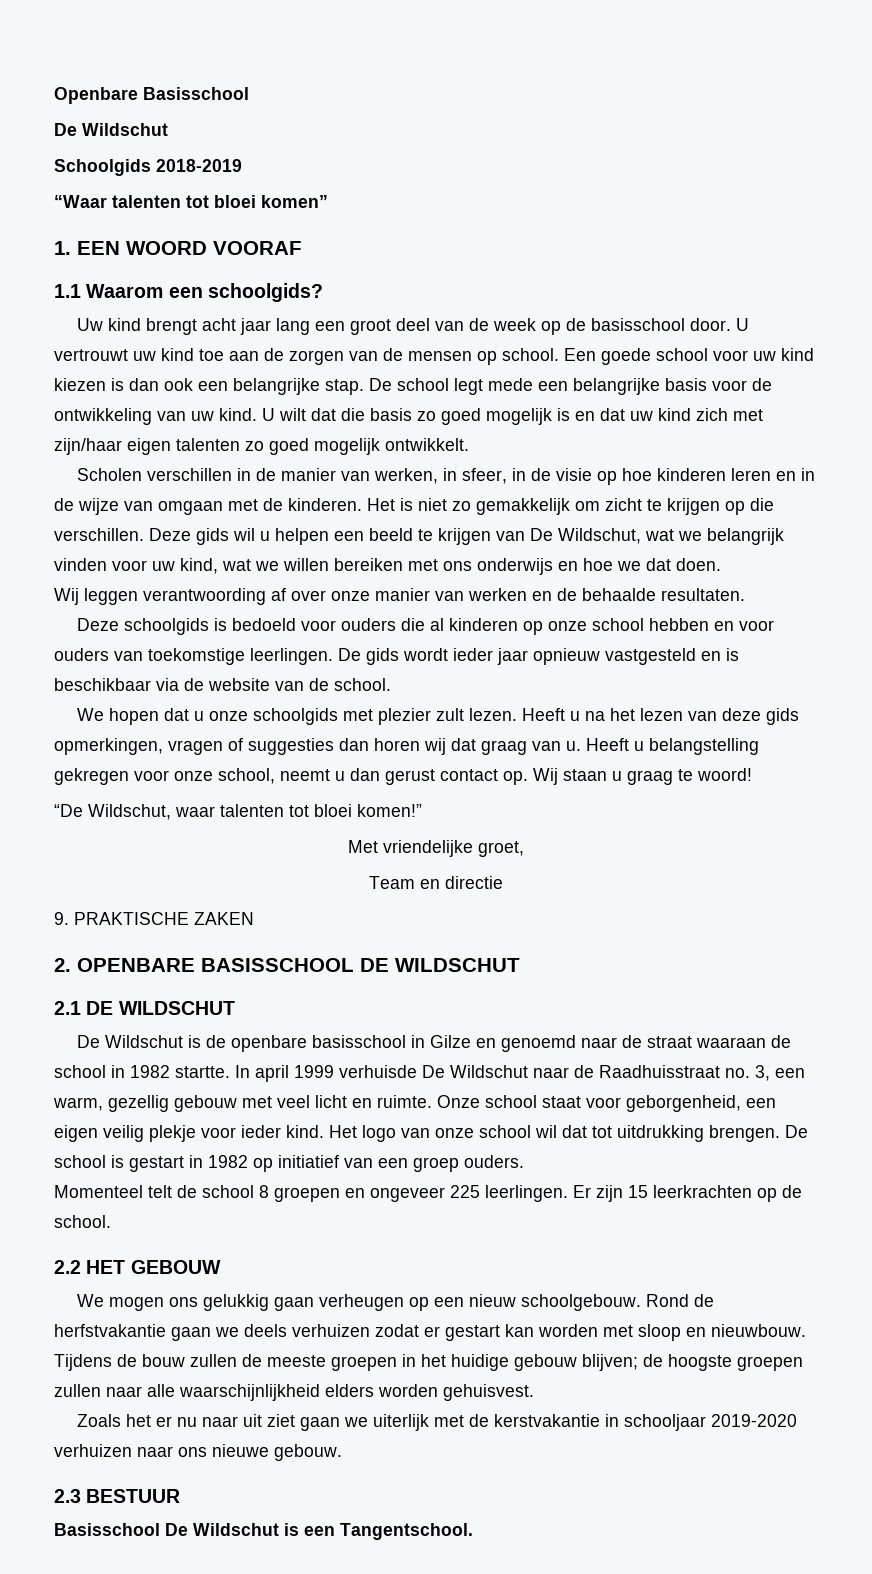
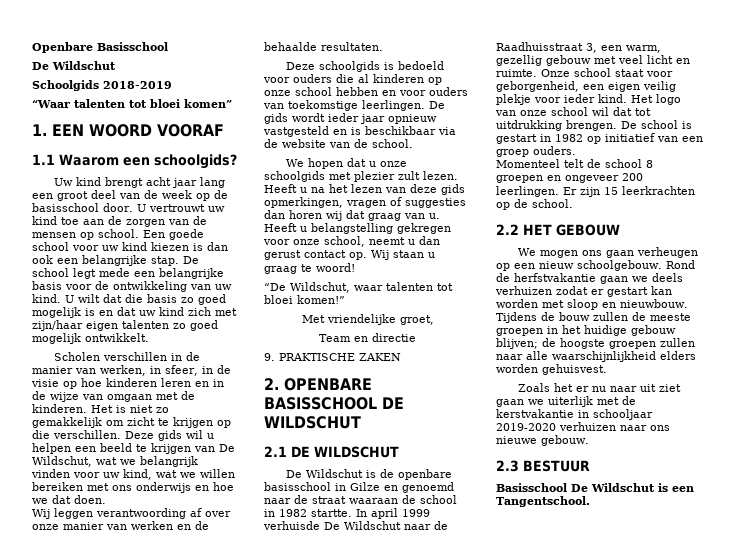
[725,1068,750,1078] no. -> (583, 46) none
[450,1185,480,1198] 225 -> [622,173,643,181] 200
[203,1294,270,1311] gelukkig -> (603, 253) none

